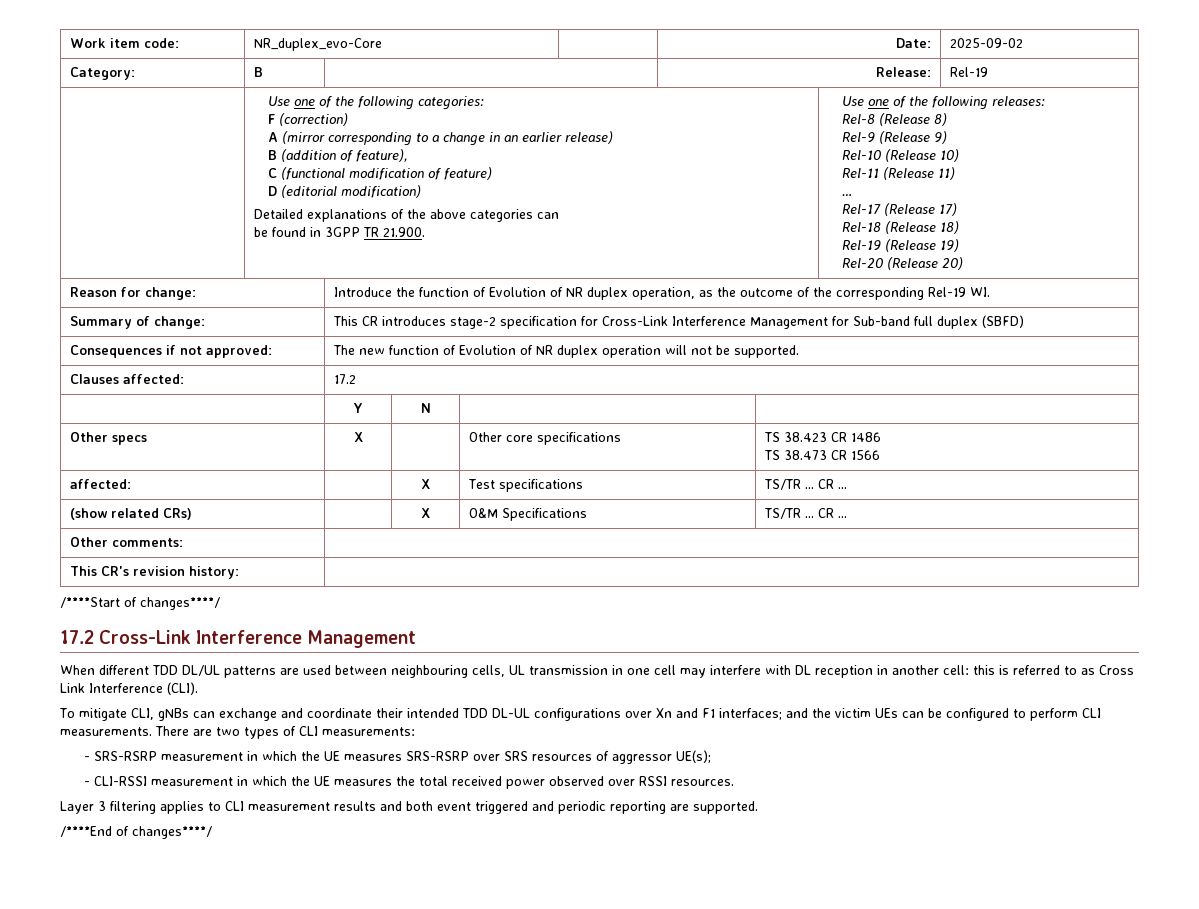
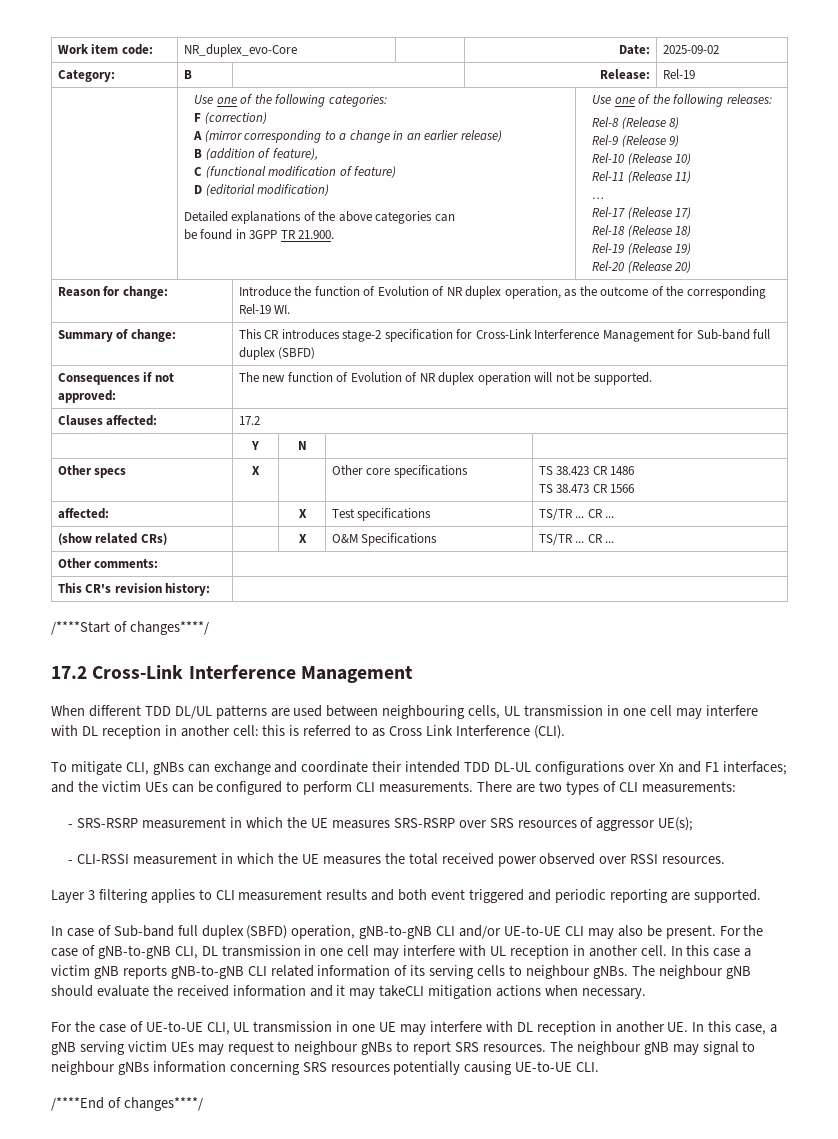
(758, 807) none -> [51,925,764,939] [51,945,752,959] [51,965,751,979] [51,985,646,999] [51,1021,778,1035] [51,1041,756,1055] [51,1061,600,1075] // In case of Sub-band full duplex (SBFD) operation, gNB-to-gNB CLI and/or UE-to-UE CLI may also be present. For the case of gNB-to-gNB CLI, DL transmission in one cell may interfere with UL reception in another cell. In this case a victim gNB reports gNB-to-gNB CLI related information of its serving cells to neighbour gNBs. The neighbour gNB should evaluate the received information and it may takeCLI mitigation actions when necessary. // For the case of UE-to-UE CLI, UL transmission in one UE may interfere with DL reception in another UE. In this case, a gNB serving victim UEs may request to neighbour gNBs to report SRS resources. The neighbour gNB may signal to neighbour gNBs information concerning SRS resources potentially causing UE-to-UE CLI.

